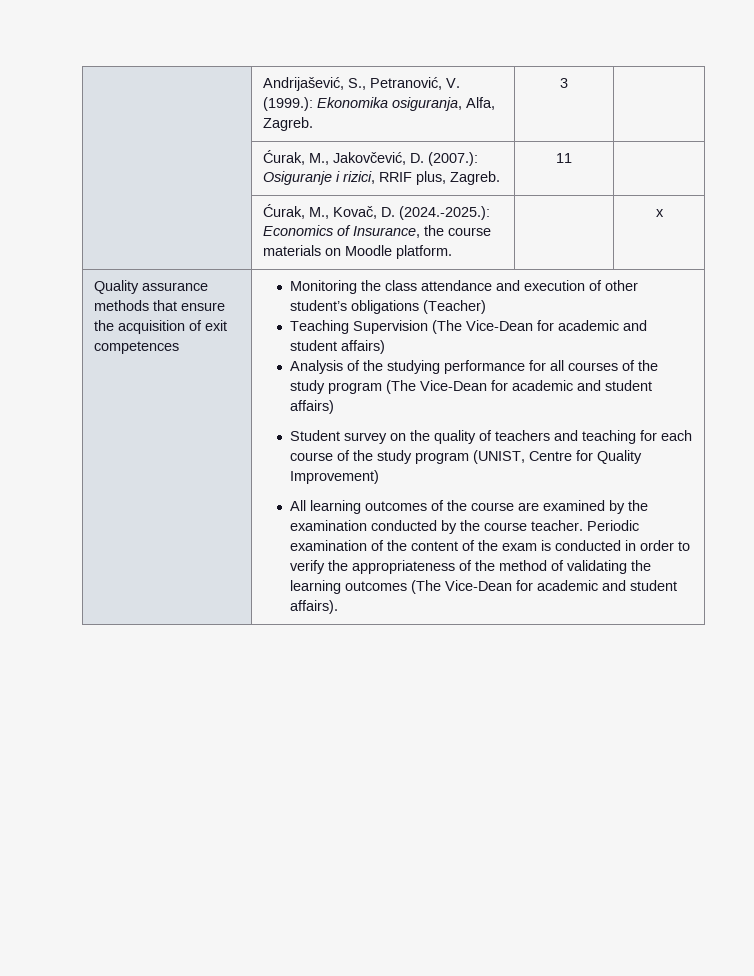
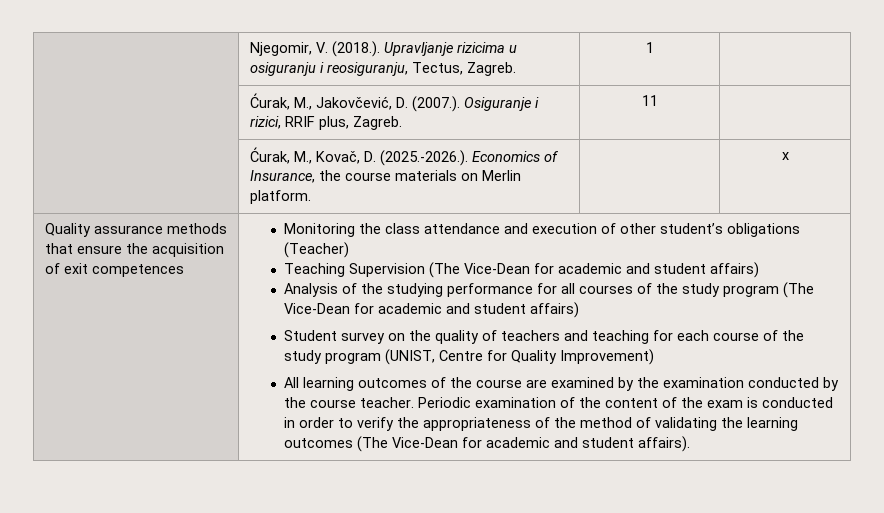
[263,77,461,91] [263,97,496,111] [263,117,314,131] [560,78,568,88] | Andrijašević, S., Petranović, V. (1999.): Ekonomika osiguranja, Alfa, Zagreb. | 3 -> [249,41,517,57] [249,62,516,76] [645,42,654,53] | Njegomir, V. (2018.). Upravljanje rizicima u osiguranju i reosiguranju, Tectus, Zagreb. | 1
[428,152,479,166] (2007.): -> [411,96,460,112] (2007.).
[399,206,491,220] (2024.-2025.): -> [379,150,468,166] (2025.-2026.).
[345,245,393,256] Moodle -> [481,170,521,181] Merlin

